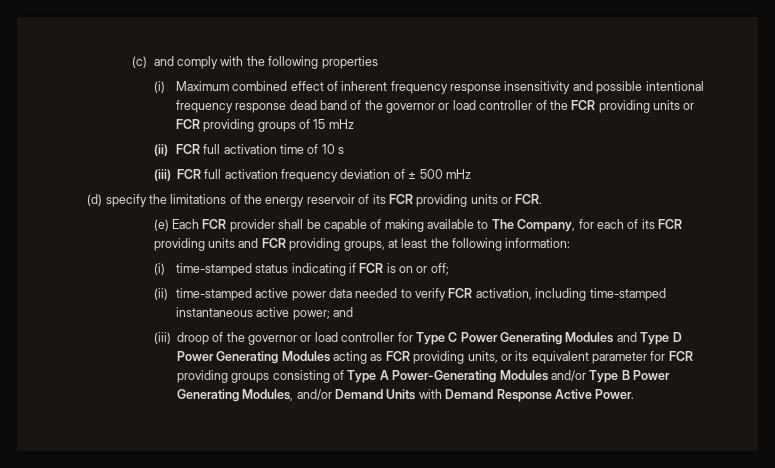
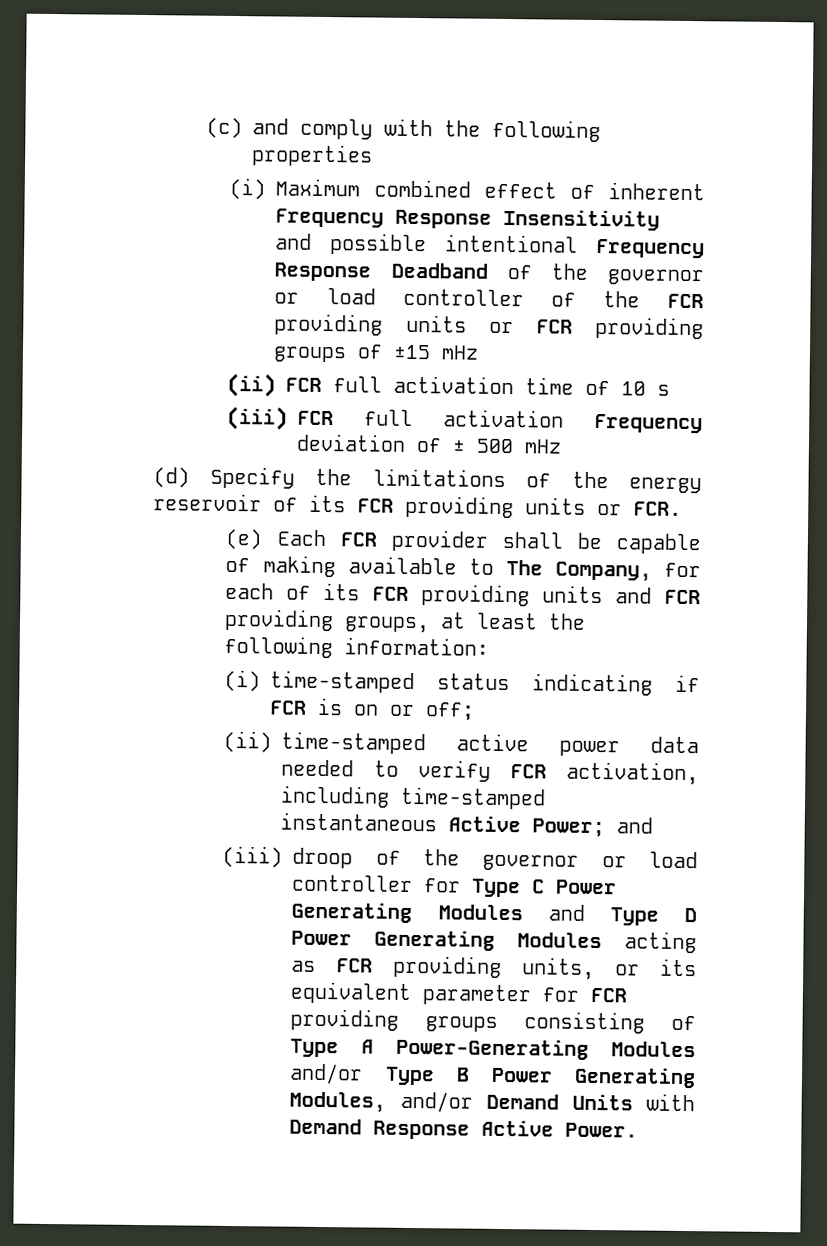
[390,81,704,94] [175,100,347,113] frequency response insensitivity and possible intentional frequency response dead band -> [275,208,661,231] [275,233,705,259] [274,262,488,282] Frequency Response Insensitivity and possible intentional Frequency Response Deadband
[313,119,326,129] 15 -> [393,344,432,360] ±15
[281,169,339,182] frequency -> [594,413,703,434] Frequency
[105,194,147,207] specify -> [210,466,296,489] Specify
[256,307,330,320] active power; -> [448,815,606,838] Active Power;

